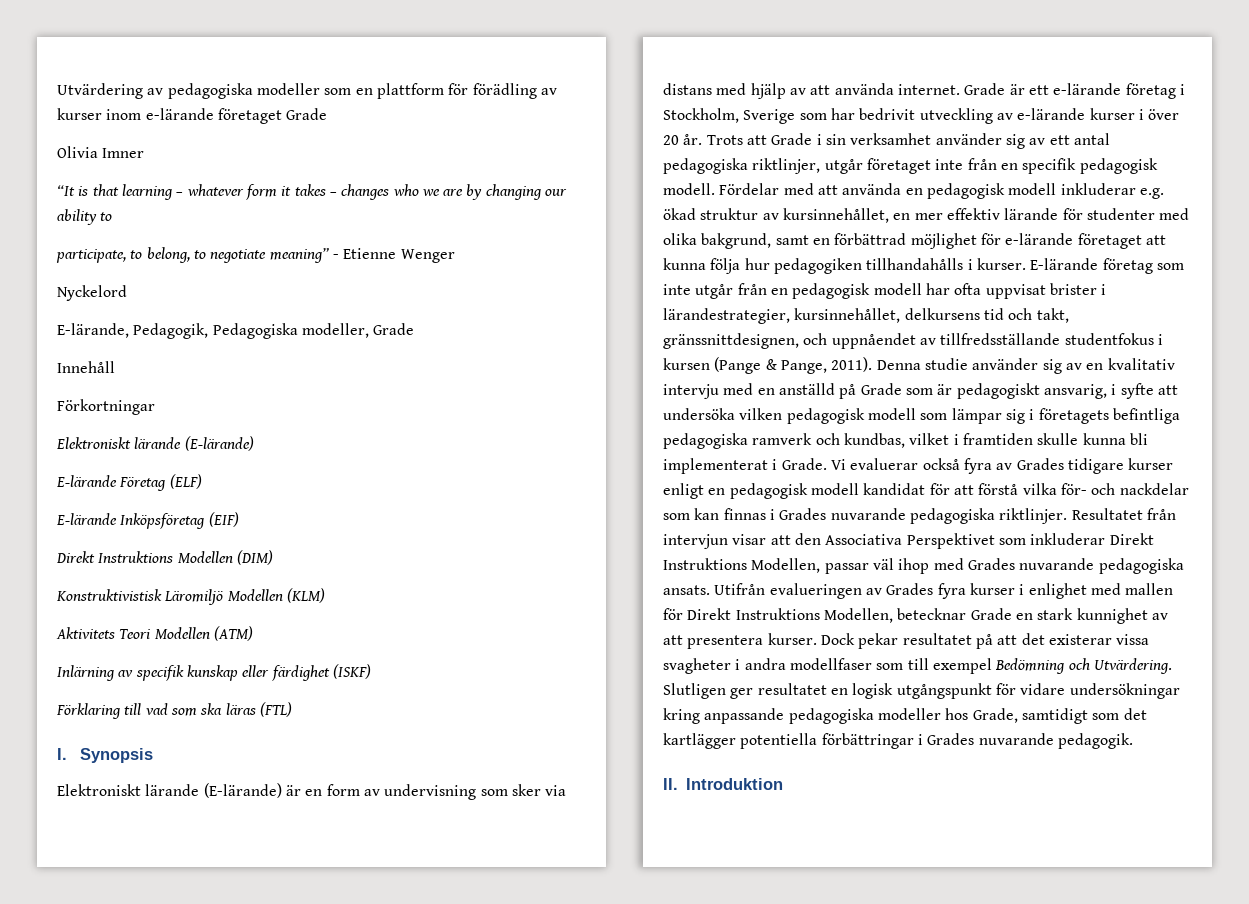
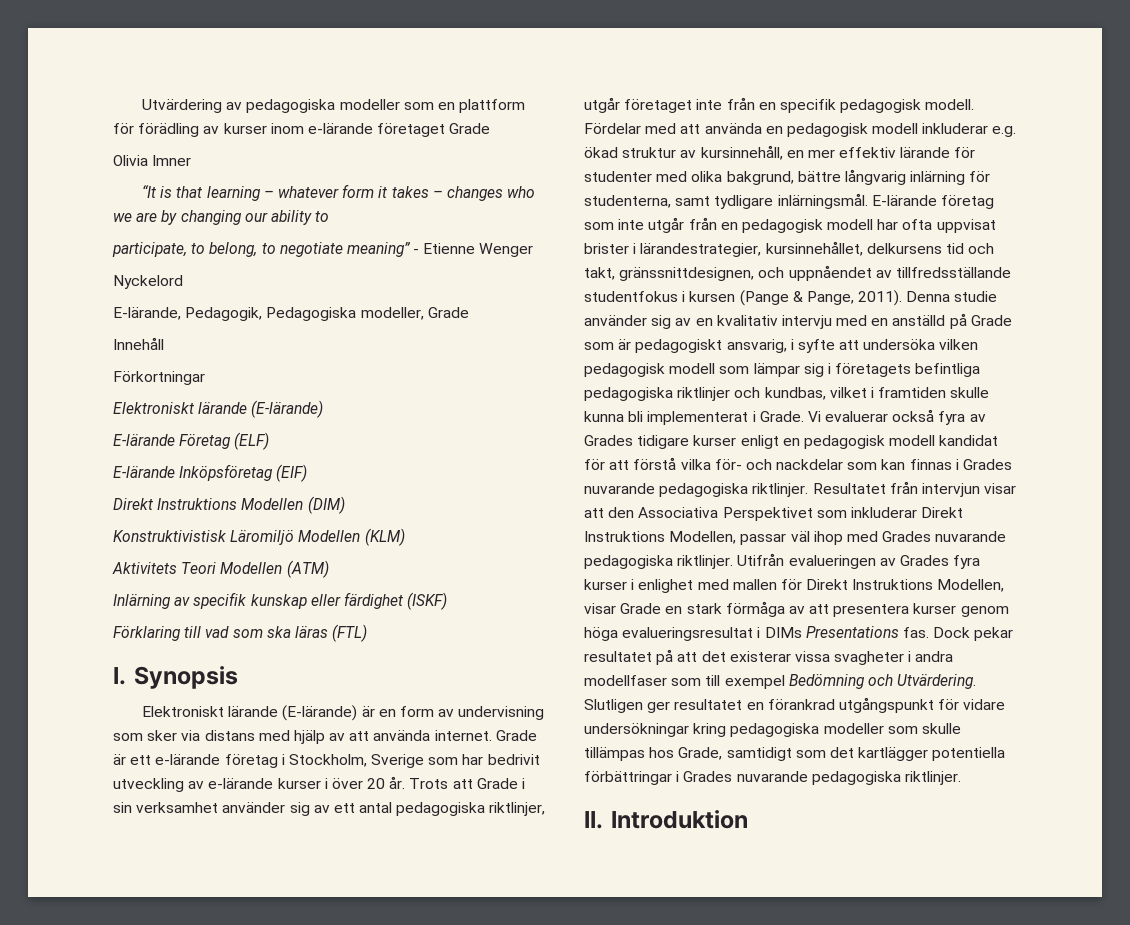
[782,208,889,223] kursinnehållet, -> [700,145,783,160] kursinnehåll,
[775,233,1166,249] [663,258,1026,274] samt en förbättrad möjlighet för e-lärande företaget att kunna följa hur pedagogiken tillhandahålls i kurser. -> [797,169,991,185] [584,193,868,209] bättre långvarig inlärning för studenterna, samt tydligare inlärningsmål.
[752,433,813,445] ramverk -> [677,387,731,401] riktlinjer
[663,585,710,595] ansats. -> [677,555,734,569] riktlinjer.
[897,608,967,620] betecknar -> [584,603,616,614] visar
[1076,608,1148,624] kunnighet -> [725,601,785,617] förmåga
[767,633,817,645] kurser. -> [913,603,1009,617] [584,626,929,641] kurser genom höga evalueringsresultat i DIMs Presentations fas.
[852,683,894,699] logisk -> [767,699,835,710] förankrad
[704,708,941,724] anpassande pedagogiska modeller -> [730,723,961,737] [584,747,645,761] pedagogiska modeller som skulle tillämpas
[1057,733,1133,749] pedagogik. -> [811,771,961,785] pedagogiska riktlinjer.

